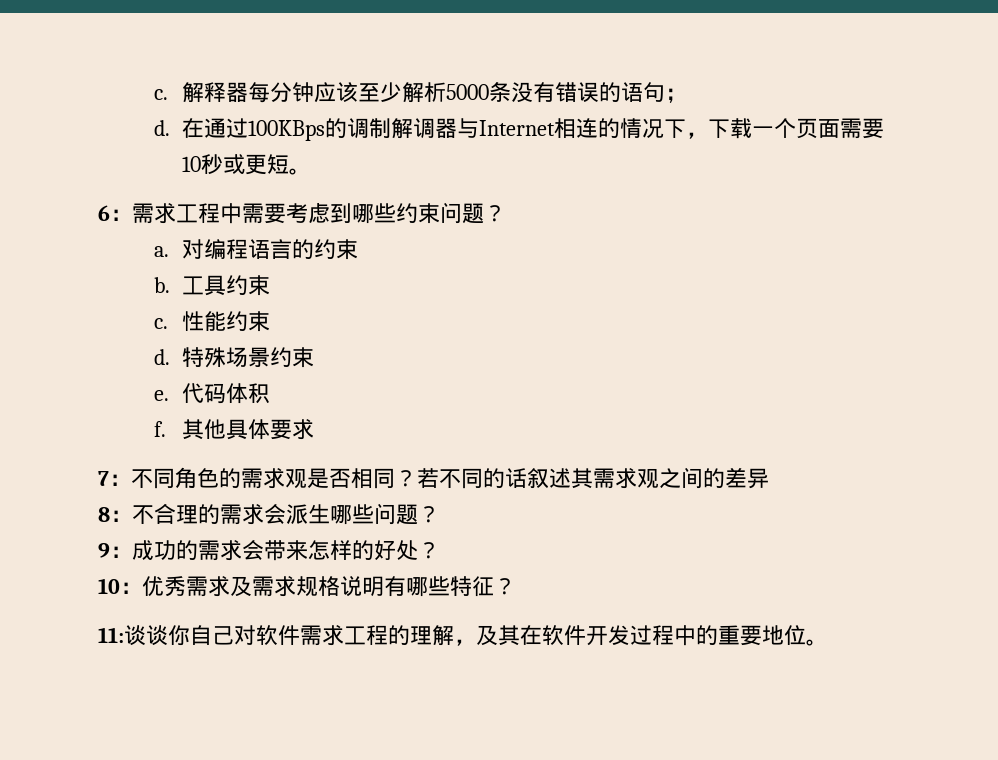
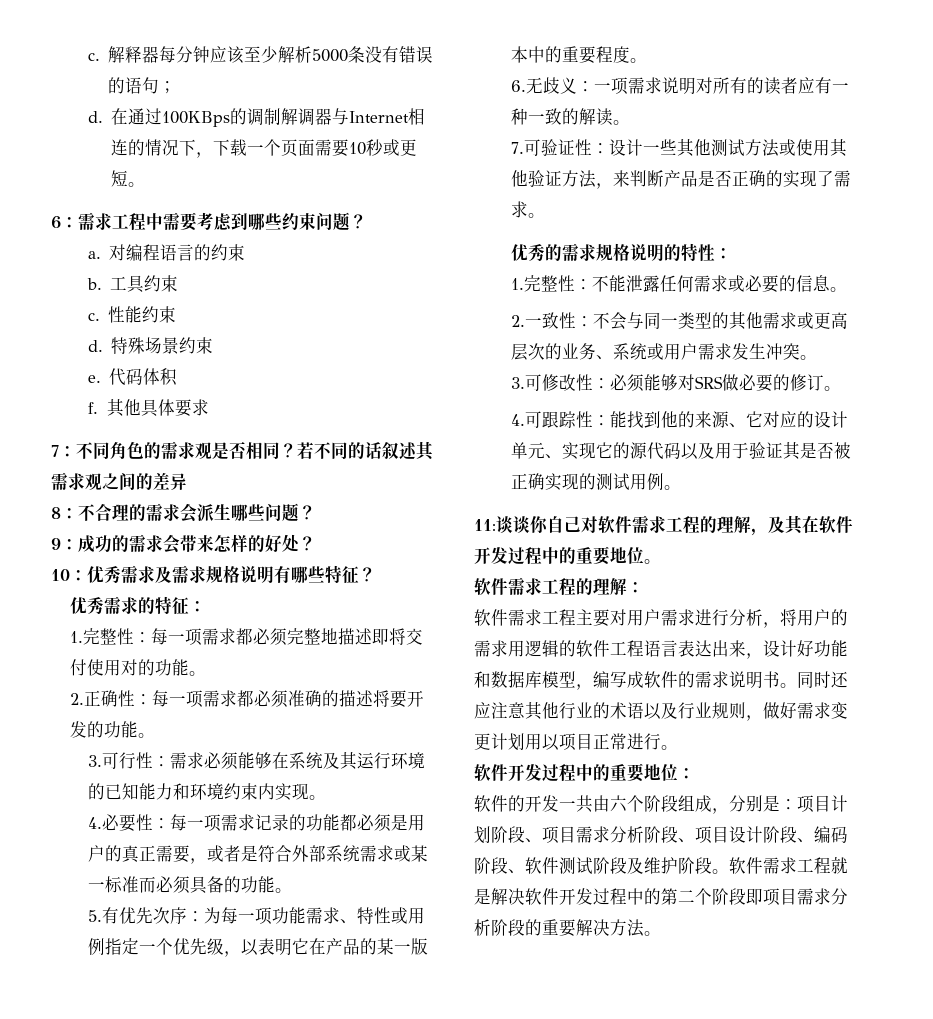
(516, 586) none -> [69,596,206,615] [69,628,423,646] [69,659,206,676] [69,690,424,708] [69,721,155,738] [88,752,426,770] [88,783,327,801] [88,814,426,832] [88,845,429,864] [88,876,293,894] [88,907,426,925] [88,938,429,957] [511,46,648,64] [511,77,850,95] [511,108,631,126] [511,139,849,157] [511,170,852,189] [511,201,546,218] [511,243,733,262] [511,275,848,293] [511,312,849,330] [511,343,818,361] [511,374,842,392] [511,411,849,429] [511,442,852,460] [511,473,682,491] // 优秀需求的特征： // 1.完整性：每一项需求都必须完整地描述即将交付使用对的功能。 // 2.正确性：每一项需求都必须准确的描述将要开发的功能。 // 3.可行性：需求必须能够在系统及其运行环境的已知能力和环境约束内实现。 // 4.必要性：每一项需求记录的功能都必须是用户的真正需要，或者是符合外部系统需求或某一标准而必须具备的功能。 // 5.有优先次序：为每一项功能需求、特性或用例指定一个优先级，以表明它在产品的某一版本中的重要程度。 // 6.无歧义：一项需求说明对所有的读者应有一种一致的解读。 // 7.可验证性：设计一些其他测试方法或使用其他验证方法，来判断产品是否正确的实现了需求。 // 优秀的需求规格说明的特性： // 1.完整性：不能泄露任何需求或必要的信息。 // 2.一致性：不会与同一类型的其他需求或更高层次的业务、系统或用户需求发生冲突。 // 3.可修改性：必须能够对SRS做必要的修订。 // 4.可跟踪性：能找到他的来源、它对应的设计单元、实现它的源代码以及用于验证其是否被正确实现的测试用例。
(828, 642) none -> [474,577,644,595] [474,609,848,628] [474,640,848,659] [474,671,848,690] [474,702,848,721] [474,733,678,751] [474,763,695,782] [474,795,848,814] [474,826,848,844] [474,857,848,874] [474,888,848,906] [474,919,661,937] // 软件需求工程的理解： // 软件需求工程主要对用户需求进行分析，将用户的需求用逻辑的软件工程语言表达出来，设计好功能和数据库模型，编写成软件的需求说明书。同时还应注意其他行业的术语以及行业规则，做好需求变更计划用以项目正常进行。 // 软件开发过程中的重要地位： // 软件的开发一共由六个阶段组成，分别是：项目计划阶段、项目需求分析阶段、项目设计阶段、编码阶段、软件测试阶段及维护阶段。软件需求工程就是解决软件开发过程中的第二个阶段即项目需求分析阶段的重要解决方法。

